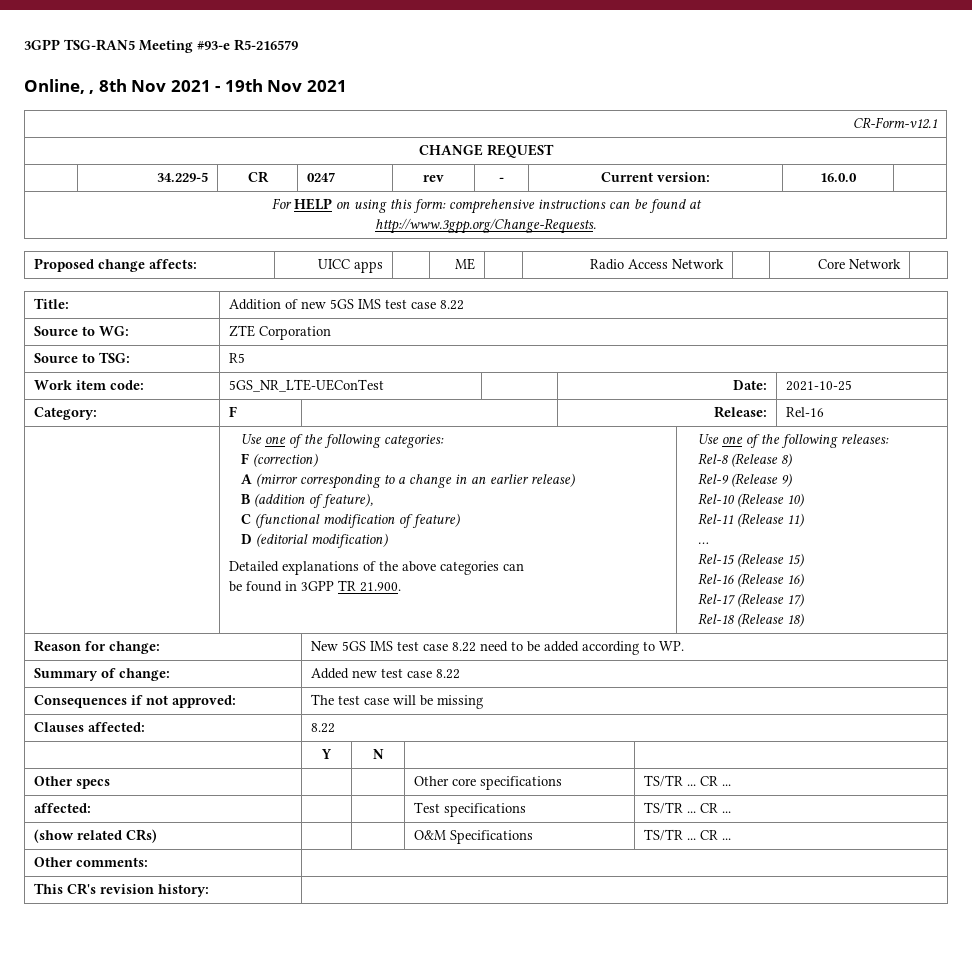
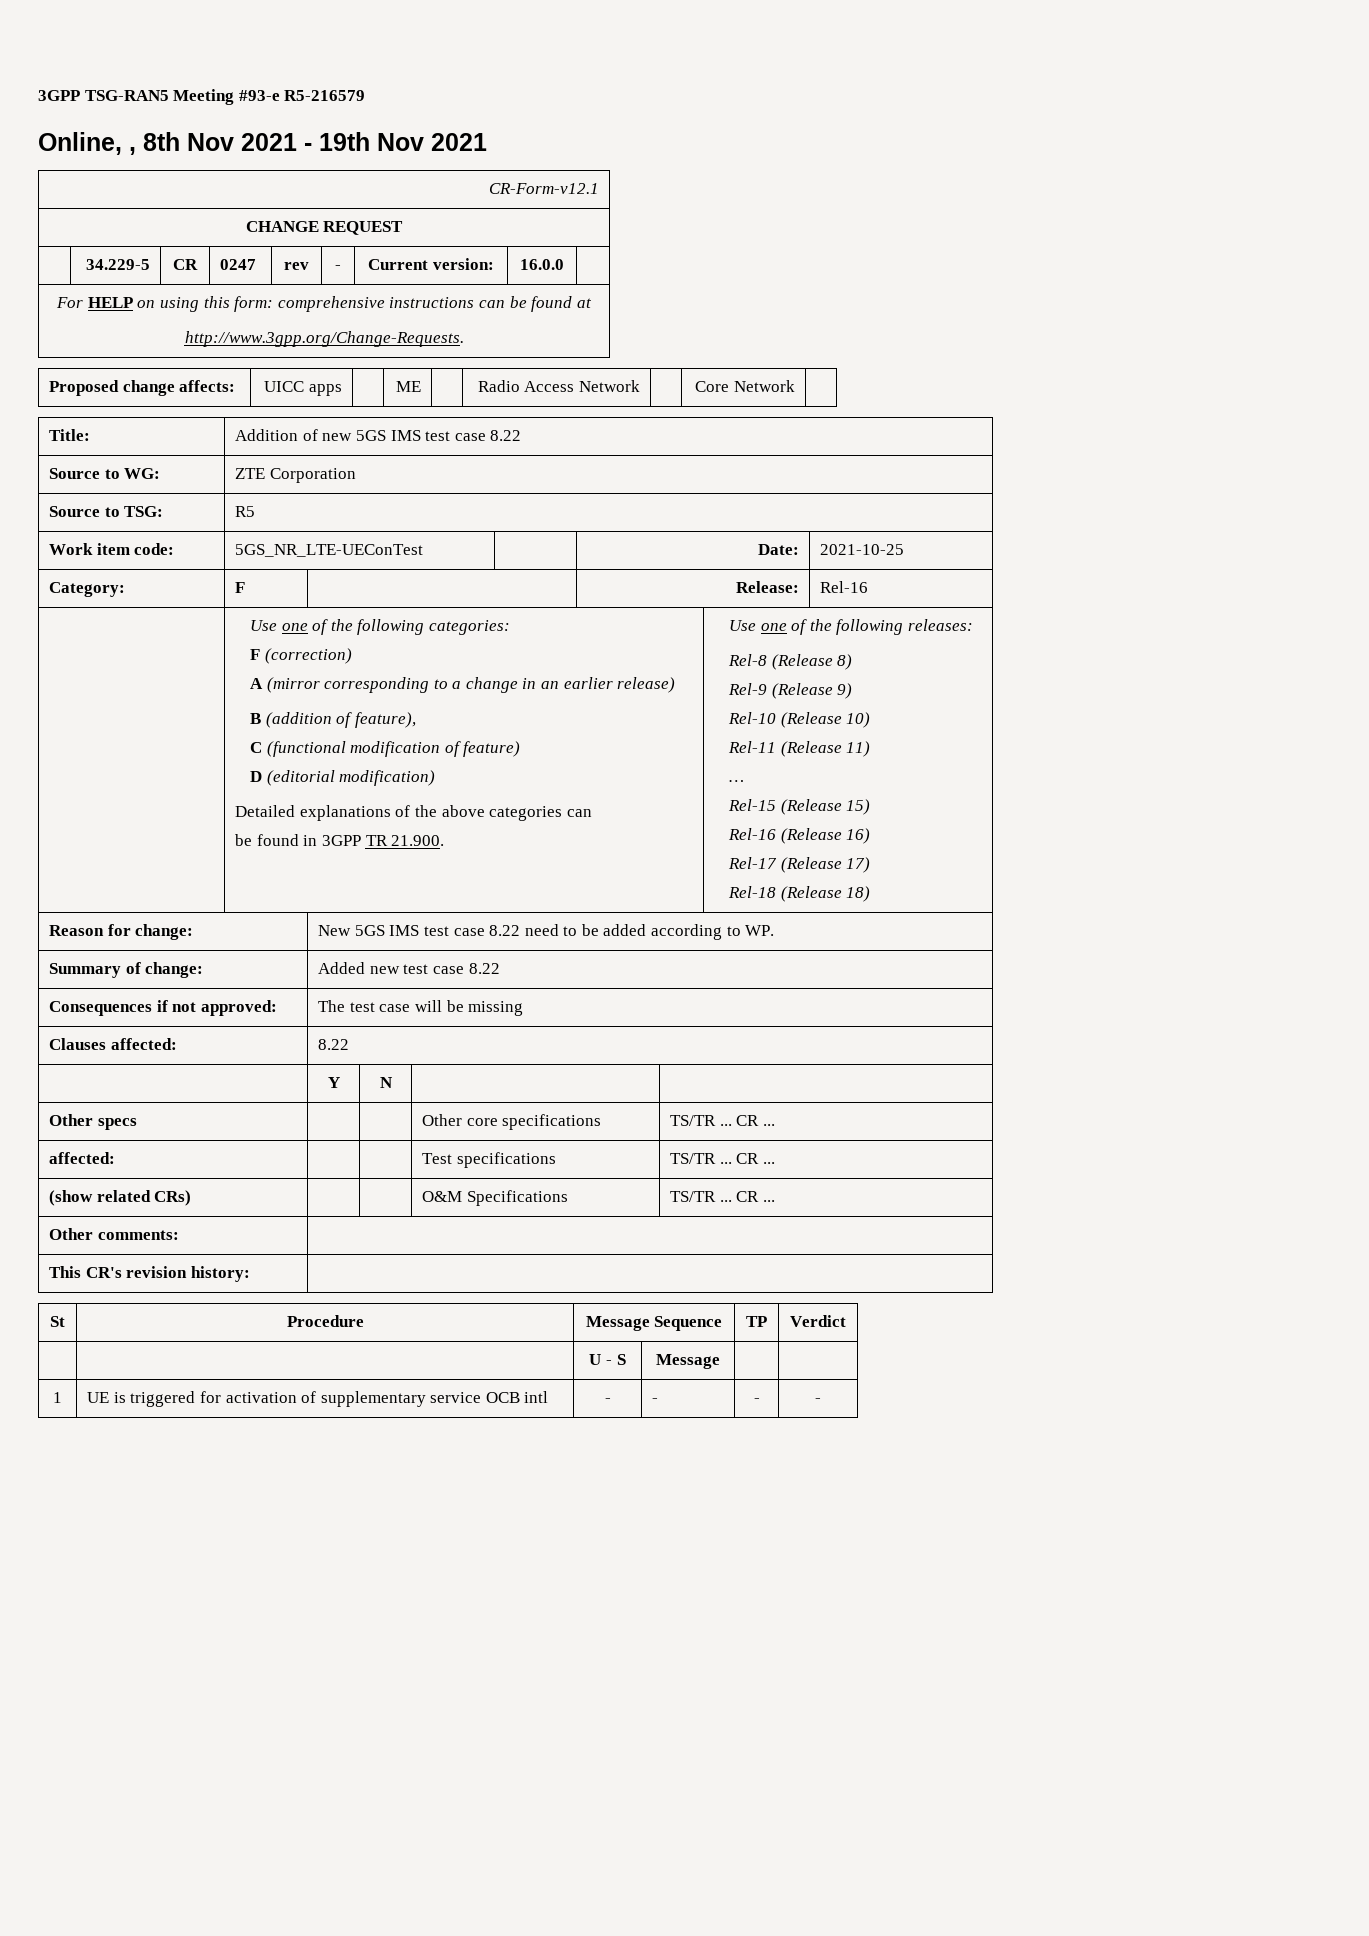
(210, 890) none -> [50,1316,65,1327] [286,1315,364,1327] [585,1316,723,1331] [746,1316,767,1327] [790,1315,846,1327] [589,1354,626,1365] [656,1354,720,1369] [53,1392,62,1403] [87,1391,549,1407] [604,1398,611,1403] [652,1398,659,1403] [753,1398,760,1403] [815,1398,821,1403] // St | Procedure | Message Sequence | TP | Verdict // | | U - S | Message | | // 1 | UE is triggered for activation of supplementary service OCB intl | - | - | - | -

